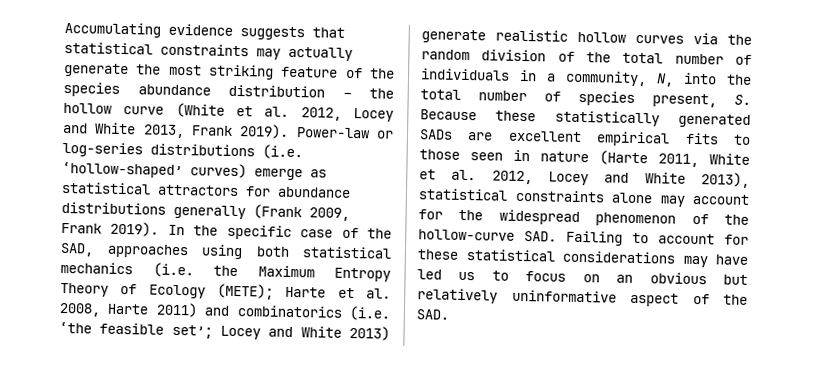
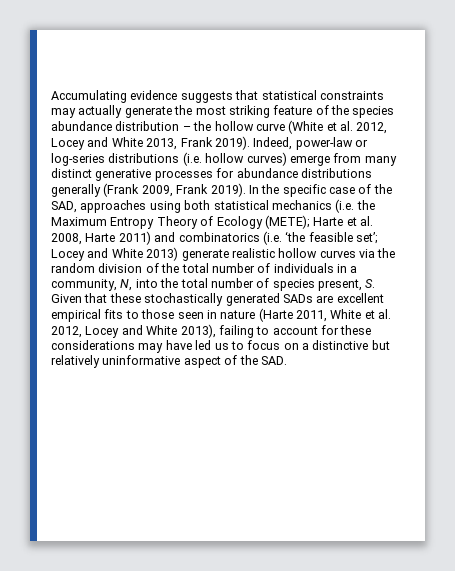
[295,127,370,139] Power-law -> [253,137,353,150] Indeed, power-law
[62,161,183,179] ‘hollow-shaped’ -> [205,153,245,163] hollow
[310,169,327,178] [61,181,239,197] as statistical attractors -> [333,153,397,166] [51,168,213,181] from many distinct generative processes
[420,109,660,127] Because these statistically -> [51,293,224,306] Given that these stochastically
[418,188,750,207] [418,209,749,227] [418,229,623,246] statistical constraints alone may account for the widespread phenomenon of the hollow-curve SAD. Failing -> [218,325,254,338] failing
[465,249,556,262] statistical -> (372, 330) none
[616,272,707,285] an obvious -> [302,340,369,350] a distinctive

